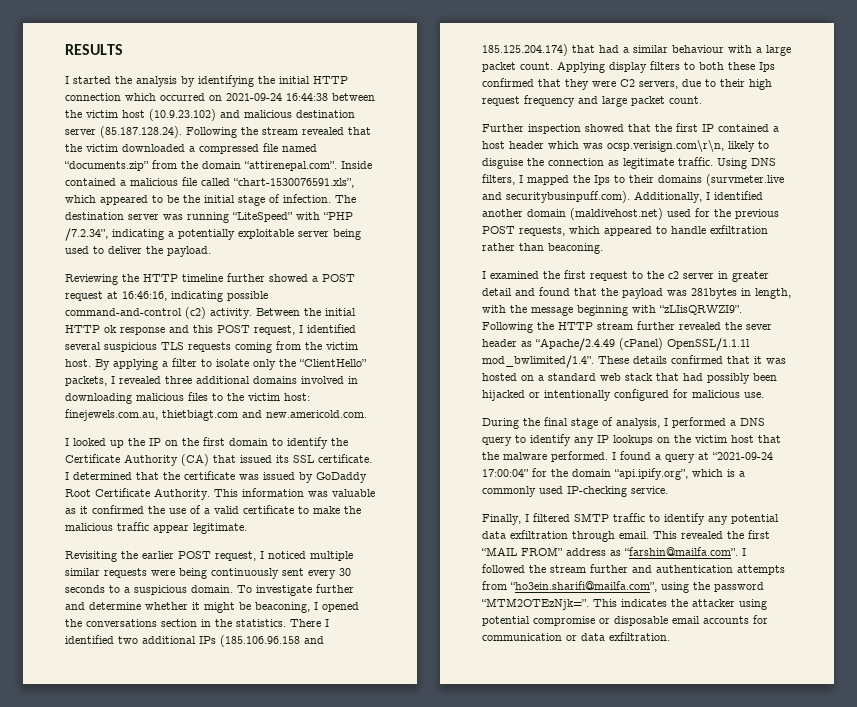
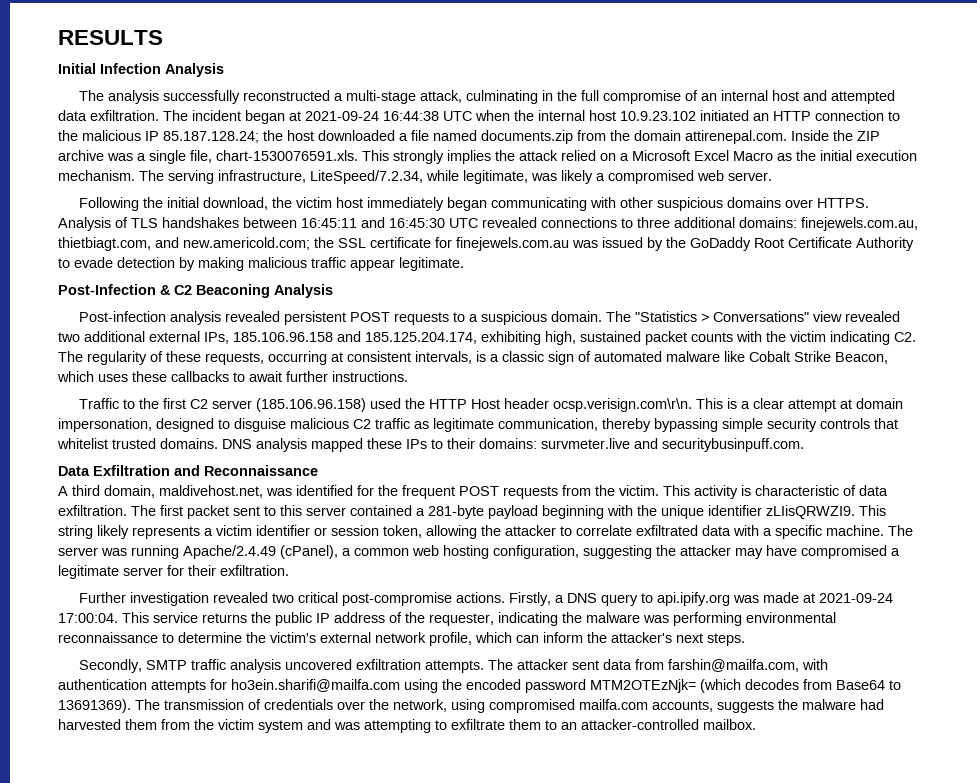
[65,75,348,87] [65,93,375,101] [65,109,355,121] [65,126,371,138] [65,143,317,154] [64,160,372,171] [65,177,354,188] [65,194,356,206] [65,212,353,223] [65,228,361,241] [65,246,211,257] [65,273,355,285] [65,291,268,302] [65,307,356,319] [65,324,356,335] [65,341,358,353] [65,358,367,370] [65,376,358,386] [65,392,310,404] [65,409,367,421] [65,437,348,449] [65,454,372,466] [65,471,235,480] I started the analysis by identifying the initial HTTP connection which occurred on 2021-09-24 16:44:38 between the victim host (10.9.23.102) and malicious destination server (85.187.128.24). Following the stream revealed that the victim downloaded a compressed file named “documents.zip” from the domain “attirenepal.com”. Inside contained a malicious file called “chart-1530076591.xls”, which appeared to be the initial stage of infection. The destination server was running “LiteSpeed” with “PHP /7.2.34”, indicating a potentially exploitable server being used to deliver the payload. // Reviewing the HTTP timeline further showed a POST request at 16:46:16, indicating possible command-and-control (c2) activity. Between the initial HTTP ok response and this POST request, I identified several suspicious TLS requests coming from the victim host. By applying a filter to isolate only the “ClientHello” packets, I revealed three additional domains involved in downloading malicious files to the victim host: finejewels.com.au, thietbiagt.com and new.americold.com. // I looked up the IP on the first domain to identify the Certificate Authority (CA) that issued its SSL certificate. I determined that the certificate -> [58,63,224,77] [79,90,896,104] [58,110,900,124] [58,130,880,144] [58,150,917,164] [58,170,772,184] [79,197,870,211] [58,217,918,231] [58,237,569,251] Initial Infection Analysis // The analysis successfully reconstructed a multi-stage attack, culminating in the full compromise of an internal host and attempted data exfiltration. The incident began at 2021-09-24 16:44:38 UTC when the internal host 10.9.23.102 initiated an HTTP connection to the malicious IP 85.187.128.24; the host downloaded a file named documents.zip from the domain attirenepal.com. Inside the ZIP archive was a single file, chart-1530076591.xls. This strongly implies the attack relied on a Microsoft Excel Macro as the initial execution mechanism. The serving infrastructure, LiteSpeed/7.2.34, while legitimate, was likely a compromised web server. // Following the initial download, the victim host immediately began communicating with other suspicious domains over HTTPS. Analysis of TLS handshakes between 16:45:11 and 16:45:30 UTC revealed connections to three additional domains: finejewels.com.au, thietbiagt.com, and new.americold.com; the SSL certificate for finejewels.com.au
(313, 477) none -> [666,237,686,248] the
[154,488,375,500] [65,505,361,514] [65,522,247,534] [65,551,353,562] [65,568,351,579] [65,584,354,596] [65,602,359,613] [65,619,329,627] [65,635,324,647] [482,44,791,56] [482,61,775,73] [482,78,772,90] [482,95,702,107] [482,123,779,134] [482,140,769,152] [482,157,776,169] [482,174,784,186] [482,191,763,203] [482,208,779,220] [482,225,768,236] [482,243,603,254] [482,270,769,282] [482,287,791,299] [482,305,742,316] [482,321,772,333] [482,338,750,351] [482,355,786,368] [482,373,777,384] [482,389,764,401] [482,417,765,429] [482,434,781,446] [482,451,773,463] [482,468,745,480] [482,486,668,497] [482,513,779,525] [482,530,770,542] [481,547,746,556] [482,564,785,575] [482,581,764,593] [481,598,767,610] [482,615,768,626] [482,632,670,641] Authority. This information was valuable as it confirmed the use of a valid certificate to make the malicious traffic appear legitimate. // Revisiting the earlier POST request, I noticed multiple similar requests were being continuously sent every 30 seconds to a suspicious domain. To investigate further and determine whether it might be beaconing, I opened the conversations section in the statistics. There I identified two additional IPs (185.106.96.158 and 185.125.204.174) that had a similar behaviour with a large packet count. Applying display filters to both these Ips confirmed that they were C2 servers, due to their high request frequency and large packet count. // Further inspection showed that the first IP contained a host header which was ocsp.verisign.com\r\n, likely to disguise the connection as legitimate traffic. Using DNS filters, I mapped the Ips to their domains (survmeter.live and securitybusinpuff.com). Additionally, I identified another domain (maldivehost.net) used for the previous POST requests, which appeared to handle exfiltration rather than beaconing. // I examined the first request to the c2 server in greater detail and found that the payload was 281bytes in length, with the message beginning with “zLIisQRWZI9”. Following the HTTP stream further revealed the sever header as “Apache/2.4.49 (cPanel) OpenSSL/1.1.1l mod_bwlimited/1.4”. These details confirmed that it was hosted on a standard web stack that had possibly been hijacked or intentionally configured for malicious use. // During the final stage of analysis, I performed a DNS query to identify any IP lookups on the victim host that the malware performed. I found a query at “2021-09-24 17:00:04” for the domain “api.ipify.org”, which is a commonly used IP-checking service. // Finally, I filtered SMTP traffic to identify any potential data exfiltration through email. This revealed the first “MAIL FROM” address as “farshin@mailfa.com”. I followed the stream further and authentication attempts from “ho3ein.sharifi@mailfa.com”, using the password “MTM2OTEzNjk=”. This indicates the attacker using potential compromise or disposable email accounts for communication or data exfiltration. -> [856,237,914,251] [58,257,464,271] [58,284,333,298] [79,311,901,325] [58,331,916,345] [58,351,888,365] [57,371,408,382] [79,398,904,412] [58,418,898,432] [57,438,804,452] [58,465,318,476] [58,485,888,499] [58,505,886,519] [58,525,913,539] [58,545,900,559] [58,565,289,579] [79,592,894,606] [58,612,836,626] [58,632,745,646] [79,659,829,673] [58,679,901,693] [58,699,884,713] [58,719,756,733] Authority to evade detection by making malicious traffic appear legitimate. // Post-Infection & C2 Beaconing Analysis // Post-infection analysis revealed persistent POST requests to a suspicious domain. The "Statistics > Conversations" view revealed two additional external IPs, 185.106.96.158 and 185.125.204.174, exhibiting high, sustained packet counts with the victim indicating C2. The regularity of these requests, occurring at consistent intervals, is a classic sign of automated malware like Cobalt Strike Beacon, which uses these callbacks to await further instructions. // Traffic to the first C2 server (185.106.96.158) used the HTTP Host header ocsp.verisign.com\r\n. This is a clear attempt at domain impersonation, designed to disguise malicious C2 traffic as legitimate communication, thereby bypassing simple security controls that whitelist trusted domains. DNS analysis mapped these IPs to their domains: survmeter.live and securitybusinpuff.com. // Data Exfiltration and Reconnaissance // A third domain, maldivehost.net, was identified for the frequent POST requests from the victim. This activity is characteristic of data exfiltration. The first packet sent to this server contained a 281-byte payload beginning with the unique identifier zLIisQRWZI9. This string likely represents a victim identifier or session token, allowing the attacker to correlate exfiltrated data with a specific machine. The server was running Apache/2.4.49 (cPanel), a common web hosting configuration, suggesting the attacker may have compromised a legitimate server for their exfiltration. // Further investigation revealed two critical post-compromise actions. Firstly, a DNS query to api.ipify.org was made at 2021-09-24 17:00:04. This service returns the public IP address of the requester, indicating the malware was performing environmental reconnaissance to determine the victim's external network profile, which can inform the attacker's next steps. // Secondly, SMTP traffic analysis uncovered exfiltration attempts. The attacker sent data from farshin@mailfa.com, with authentication attempts for ho3ein.sharifi@mailfa.com using the encoded password MTM2OTEzNjk= (which decodes from Base64 to 13691369). The transmission of credentials over the network, using compromised mailfa.com accounts, suggests the malware had harvested them from the victim system and was attempting to exfiltrate them to an attacker-controlled mailbox.

